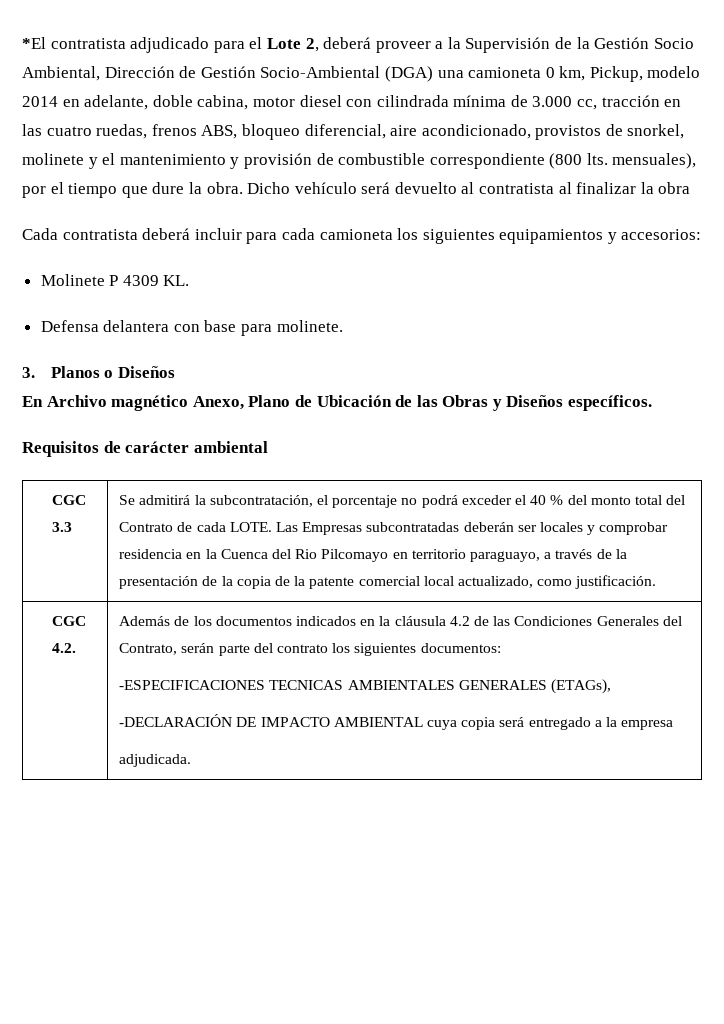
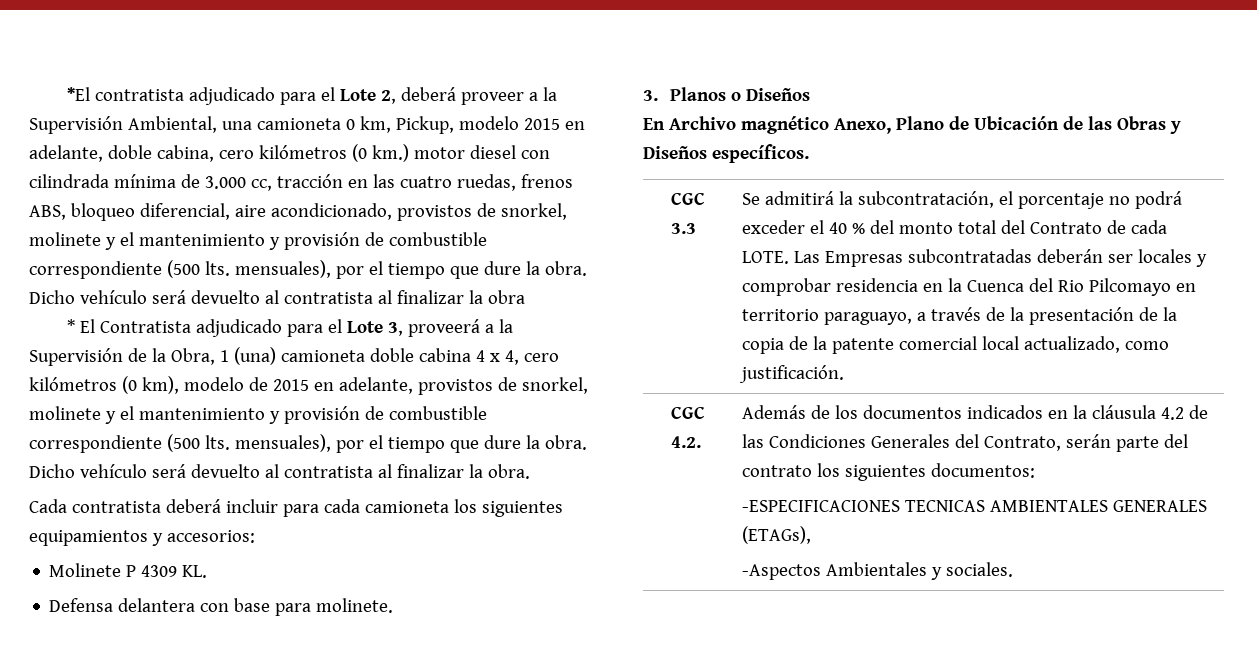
[555,37,694,49] [22,66,433,82] de la Gestión Socio Ambiental, Dirección de Gestión Socio-Ambiental (DGA) -> [127,116,217,133] Ambiental,
[22,96,58,107] 2014 -> [523,118,560,130] 2015
(249, 102) none -> [218,144,409,162] cero kilómetros (0 km.)
[549,153,583,169] (800 -> [166,260,200,278] (500
(691, 188) none -> [67,319,514,337] [29,347,559,366] [29,376,588,395] [29,406,487,424] [29,434,587,453] [29,464,530,479] // * El Contratista adjudicado para el Lote 3, proveerá a la Supervisión de la Obra, 1 (una) camioneta doble cabina 4 x 4, cero kilómetros (0 km), modelo de 2015 en adelante, provistos de snorkel, molinete y el mantenimiento y provisión de combustible correspondiente (500 lts. mensuales), por el tiempo que dure la obra. Dicho vehículo será devuelto al contratista al finalizar la obra.
[22,441,268,457] // Requisitos de carácter ambiental -> (809, 153) none
[119,714,674,730] [119,754,192,767] -DECLARACIÓN DE IMPACTO AMBIENTAL cuya copia será entregado a la empresa // adjudicada. -> [741,562,1013,580] -Aspectos Ambientales y sociales.

